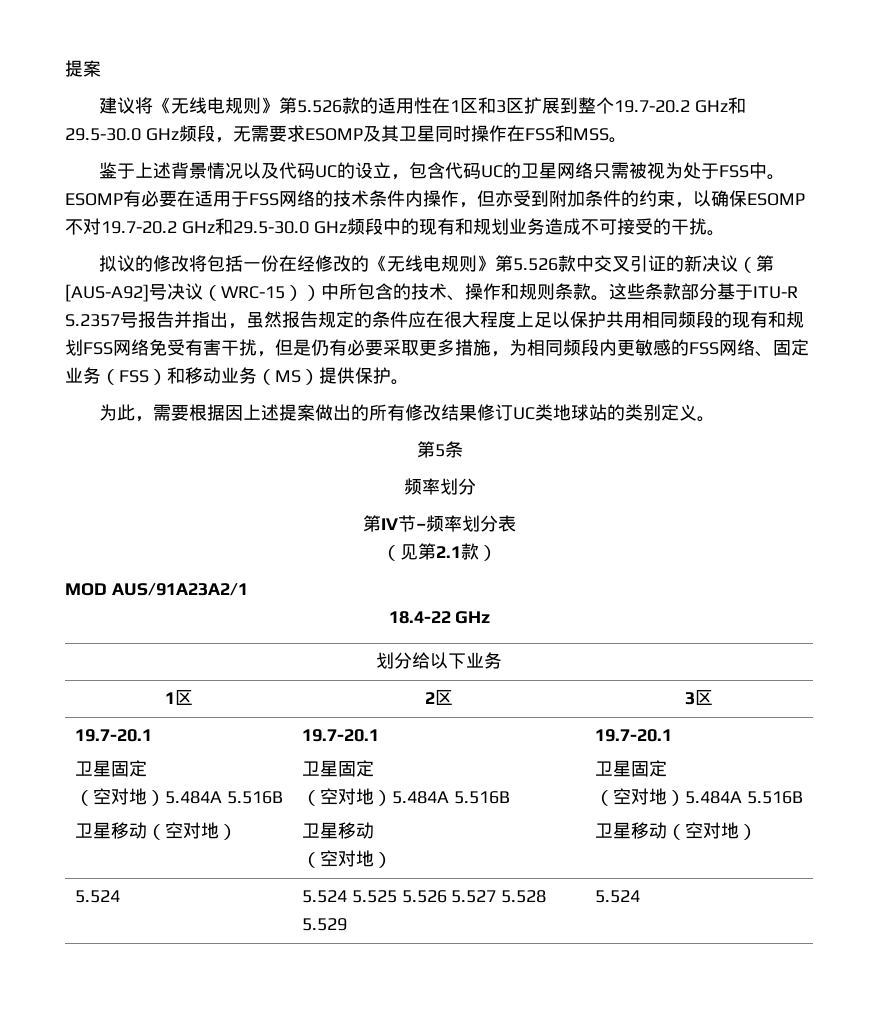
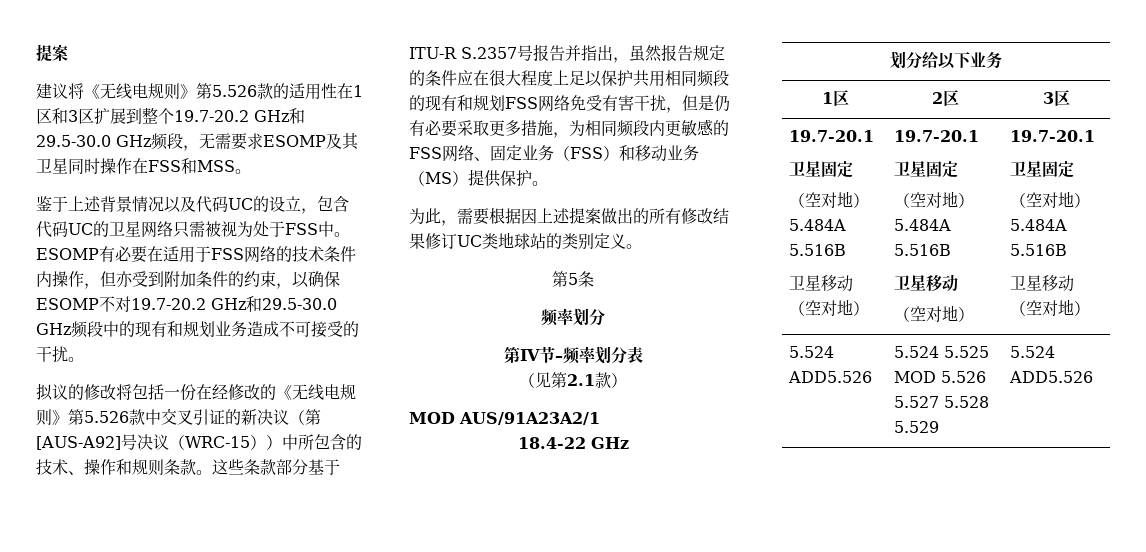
(120, 896) none -> [787,371,872,383] ADD5.526
(397, 896) none -> [893,371,936,383] MOD
(640, 896) none -> [1008,371,1093,383] ADD5.526

